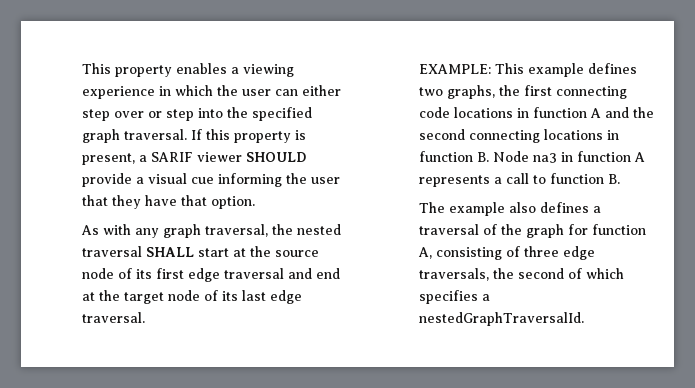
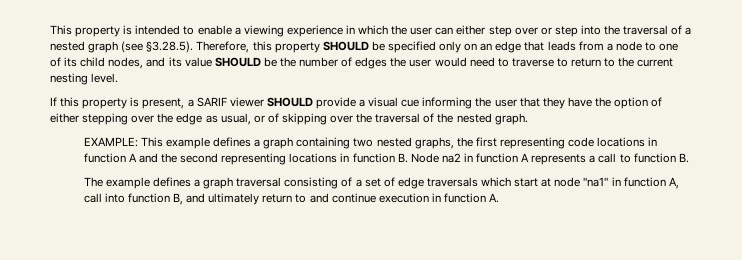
[176,63,227,74] enables -> [123,25,232,35] is intended to enable
[252,107,312,121] [82,129,187,143] specified graph traversal. -> [623,25,692,35] [50,41,679,53] [50,57,674,69] [50,73,119,85] traversal of a nested graph (see §3.28.5). Therefore, this property SHOULD be specified only on an edge that leads from a node to one of its child nodes, and its value SHOULD be the number of edges the user would need to traverse to return to the current nesting level. //
[181,195,255,209] [81,224,341,238] [82,246,319,257] [82,268,340,282] [82,290,302,304] [82,312,145,323] that option. // As with any graph traversal, the nested traversal SHALL start at the source node of its first edge traversal and end at the target node of its last edge traversal. -> [594,97,663,109] [50,113,528,125] the option of either stepping over the edge as usual, or of skipping over the traversal of the nested graph.
[418,87,443,96] two -> [254,137,412,149] a graph containing two nested
[555,86,627,99] connecting -> [499,137,565,149] representing
[468,130,540,143] connecting -> [221,153,287,165] representing
[532,153,557,163] na3 -> [441,153,461,163] na2
[508,202,601,213] [418,224,646,238] [417,246,595,260] [418,268,624,281] [418,290,490,304] [418,312,584,326] also defines a traversal of the graph for function A, consisting of three edge traversals, the second of which specifies a nestedGraphTraversalId. -> [152,177,679,189] [83,193,500,205] defines a graph traversal consisting of a set of edge traversals which start at node "na1" in function A, call into function B, and ultimately return to and continue execution in function A.

